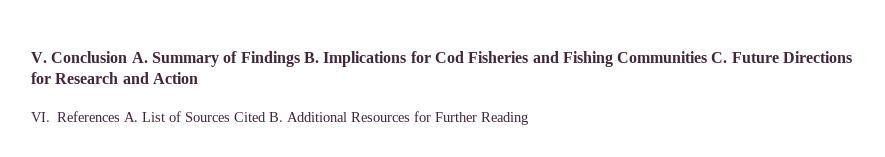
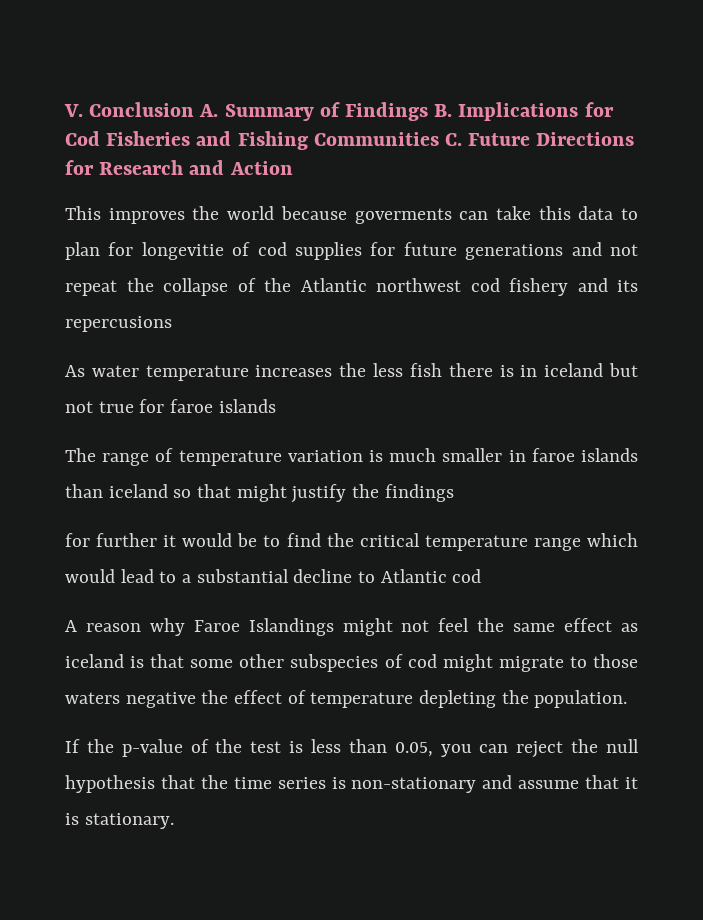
[31,111,529,125] VI. References A. List of Sources Cited B. Additional Resources for Further Reading -> [65,206,638,224] [65,242,638,260] [65,278,638,296] [65,316,172,332] [65,363,638,381] [65,399,276,413] [65,448,638,466] [65,484,454,503] [65,533,638,551] [65,569,482,583] [65,618,639,636] [65,654,638,672] [65,690,628,708] [65,739,639,758] [65,775,638,793] [65,813,174,829] This improves the world because goverments can take this data to plan for longevitie of cod supplies for future generations and not repeat the collapse of the Atlantic northwest cod fishery and its repercusions // As water temperature increases the less fish there is in iceland but not true for faroe islands // The range of temperature variation is much smaller in faroe islands than iceland so that might justify the findings // for further it would be to find the critical temperature range which would lead to a substantial decline to Atlantic cod // A reason why Faroe Islandings might not feel the same effect as iceland is that some other subspecies of cod might migrate to those waters negative the effect of temperature depleting the population. // If the p-value of the test is less than 0.05, you can reject the null hypothesis that the time series is non-stationary and assume that it is stationary.

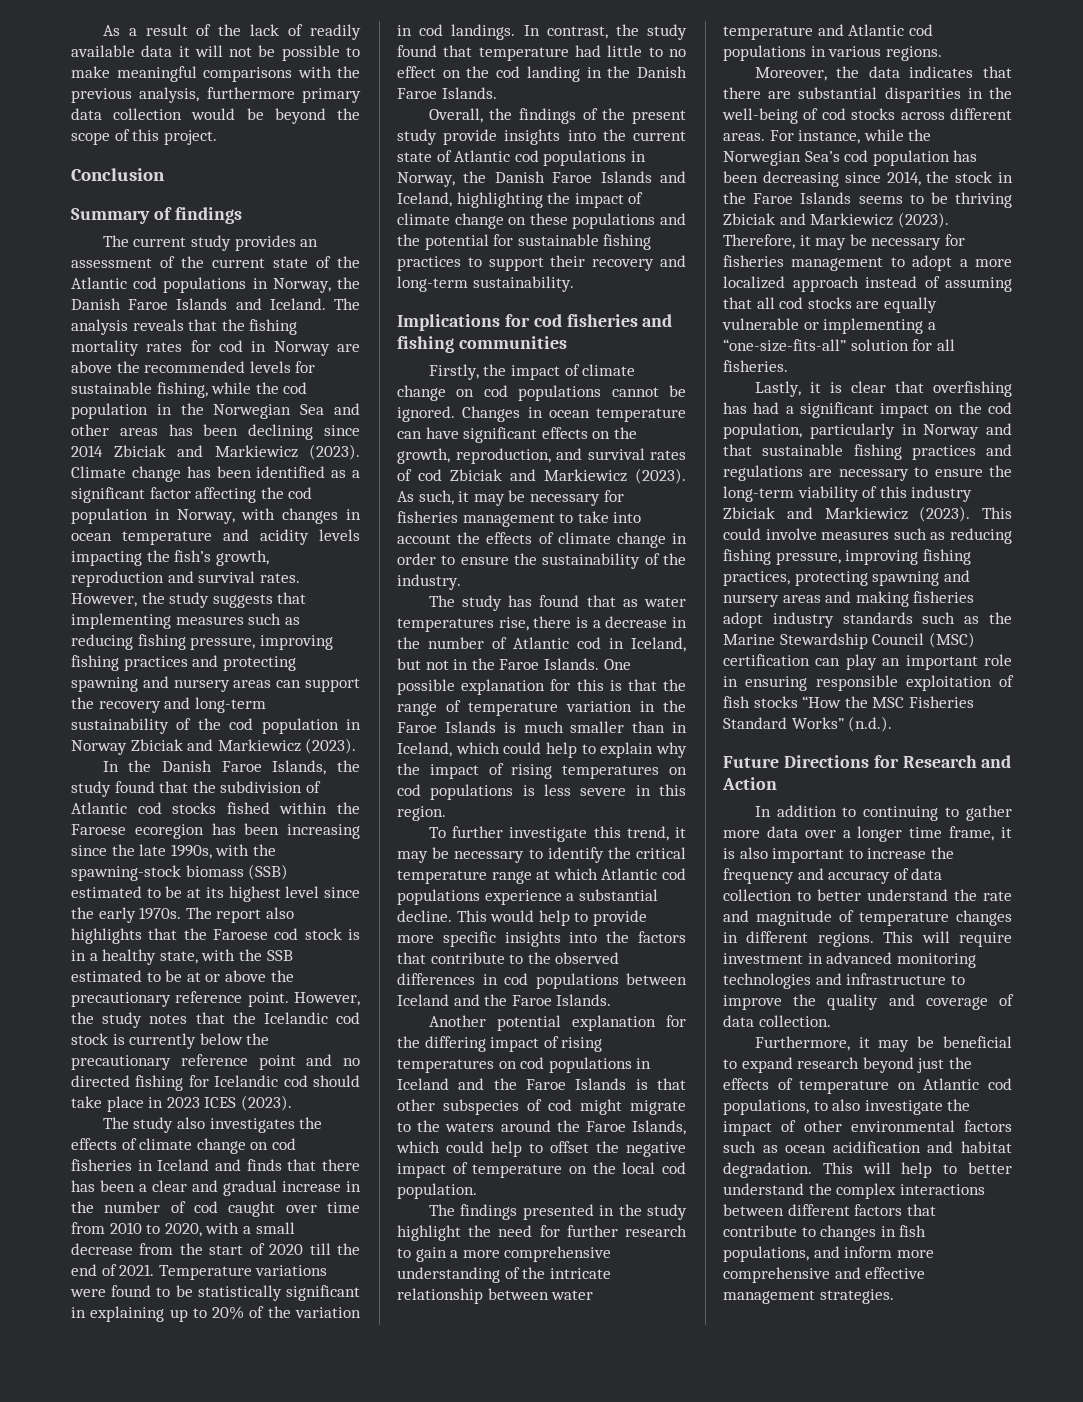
[64,104,83,117] V. -> [102,24,361,40] [71,45,360,61] [71,66,360,82] [71,87,361,103] [71,108,360,124] [71,129,217,145] As a result of the lack of readily available data it will not be possible to make meaningful comparisons with the previous analysis, furthermore primary data collection would be beyond the scope of this project. //
[199,104,219,117] A. -> (165, 174) //
[345,102,614,121] [65,131,463,150] Findings B. Implications for Cod Fisheries and Fishing Communities C. -> [174,207,242,224] [102,235,319,251] [71,256,360,268] [71,277,360,293] [71,298,360,310] [71,319,298,335] [71,340,360,356] [71,361,316,373] [71,382,308,398] [71,403,360,419] [71,424,360,440] [71,444,360,460] [71,466,360,482] [71,487,313,503] [71,508,362,524] [71,529,360,545] [71,550,269,566] [71,571,300,587] [71,592,307,608] [71,613,300,629] [71,634,333,650] [71,655,296,671] [71,676,360,692] [71,697,266,713] [71,718,361,734] [71,738,357,755] [102,760,360,775] [71,781,321,797] [71,802,360,814] [71,823,360,839] [71,844,276,859] [71,864,289,881] [71,886,360,902] [71,907,294,923] [71,928,360,944] [71,949,293,965] [71,970,294,982] [71,991,360,1007] [71,1012,360,1028] [71,1033,270,1049] [71,1054,360,1070] [71,1075,360,1091] [71,1095,292,1112] [102,1117,323,1133] [71,1138,296,1154] [71,1159,360,1171] [71,1180,361,1196] [71,1201,360,1217] [71,1222,295,1237] [71,1243,360,1255] [71,1264,328,1280] [70,1285,360,1301] [71,1306,361,1322] [397,24,687,40] [397,45,686,61] [397,66,687,82] [397,87,497,99] [428,108,686,124] [397,129,686,145] [397,150,646,166] [397,171,686,187] [397,192,644,208] [397,213,686,229] [397,234,652,250] [397,255,686,271] [397,276,574,292] [397,314,673,331] [397,336,567,353] [428,364,636,380] [397,385,686,401] [397,406,686,422] [397,427,637,443] [397,448,686,464] [397,468,686,484] [397,490,624,506] [397,511,642,527] [397,532,687,548] [397,553,686,569] [397,574,461,590] [428,595,686,611] [397,616,687,632] [397,637,686,652] [397,658,631,670] [397,679,686,695] [397,700,686,716] [397,721,687,733] [397,742,687,758] [397,763,687,779] [397,784,686,800] [397,806,446,821] [428,826,686,842] [397,847,686,863] [397,868,686,884] [397,889,658,905] [397,910,647,926] [397,931,686,947] [397,952,620,964] [397,973,687,989] [397,994,612,1006] [428,1015,686,1031] [397,1036,603,1052] [397,1057,652,1073] [397,1078,686,1090] [397,1099,686,1115] [397,1120,686,1135] [396,1141,686,1157] [397,1162,686,1178] [397,1183,477,1199] [428,1204,687,1220] [397,1225,687,1241] [397,1246,612,1262] [397,1267,611,1283] [397,1288,594,1304] [723,24,933,40] [723,45,942,61] [754,66,1012,81] [723,87,1012,103] [722,108,1012,124] [723,129,932,144] [723,150,978,166] [723,171,1013,187] [723,192,1012,208] [723,212,949,228] [723,234,965,250] [723,255,1012,271] [723,276,1012,292] [723,297,937,313] [722,318,936,334] [723,339,955,352] [723,360,788,372] [754,381,1012,397] [723,402,1012,418] [723,423,1012,439] [723,444,1012,460] [723,465,1012,481] [723,486,973,502] [723,506,1012,522] [723,528,1012,544] [723,549,971,565] [723,570,970,586] [723,591,975,607] [723,612,1012,628] [723,632,975,649] [723,654,1012,670] [723,675,1014,691] [723,696,974,708] [723,716,893,732] findings // The current study provides an assessment of the current state of the Atlantic cod populations in Norway, the Danish Faroe Islands and Iceland. The analysis reveals that the fishing mortality rates for cod in Norway are above the recommended levels for sustainable fishing, while the cod population in the Norwegian Sea and other areas has been declining since 2014 Zbiciak and Markiewicz (2023). Climate change has been identified as a significant factor affecting the cod population in Norway, with changes in ocean temperature and acidity levels impacting the fish’s growth, reproduction and survival rates. However, the study suggests that implementing measures such as reducing fishing pressure, improving fishing practices and protecting spawning and nursery areas can support the recovery and long-term sustainability of the cod population in Norway Zbiciak and Markiewicz (2023). // In the Danish Faroe Islands, the study found that the subdivision of Atlantic cod stocks fished within the Faroese ecoregion has been increasing since the late 1990s, with the spawning-stock biomass (SSB) estimated to be at its highest level since the early 1970s. The report also highlights that the Faroese cod stock is in a healthy state, with the SSB estimated to be at or above the precautionary reference point. However, the study notes that the Icelandic cod stock is currently below the precautionary reference point and no directed fishing for Icelandic cod should take place in 2023 ICES (2023). // The study also investigates the effects of climate change on cod fisheries in Iceland and finds that there has been a clear and gradual increase in the number of cod caught over time from 2010 to 2020, with a small decrease from the start of 2020 till the end of 2021. Temperature variations were found to be statistically significant in explaining up to 20% of the variation in cod landings. In contrast, the study found that temperature had little to no effect on the cod landing in the Danish Faroe Islands. // Overall, the findings of the present study provide insights into the current state of Atlantic cod populations in Norway, the Danish Faroe Islands and Iceland, highlighting the impact of climate change on these populations and the potential for sustainable fishing practices to support their recovery and long-term sustainability. // Implications for cod fisheries and fishing communities // Firstly, the impact of climate change on cod populations cannot be ignored. Changes in ocean temperature can have significant effects on the growth, reproduction, and survival rates of cod Zbiciak and Markiewicz (2023). As such, it may be necessary for fisheries management to take into account the effects of climate change in order to ensure the sustainability of the industry. // The study has found that as water temperatures rise, there is a decrease in the number of Atlantic cod in Iceland, but not in the Faroe Islands. One possible explanation for this is that the range of temperature variation in the Faroe Islands is much smaller than in Iceland, which could help to explain why the impact of rising temperatures on cod populations is less severe in this region. // To further investigate this trend, it may be necessary to identify the critical temperature range at which Atlantic cod populations experience a substantial decline. This would help to provide more specific insights into the factors that contribute to the observed differences in cod populations between Iceland and the Faroe Islands. // Another potential explanation for the differing impact of rising temperatures on cod populations in Iceland and the Faroe Islands is that other subspecies of cod might migrate to the waters around the Faroe Islands, which could help to offset the negative impact of temperature on the local cod population. // The findings presented in the study highlight the need for further research to gain a more comprehensive understanding of the intricate relationship between water temperature and Atlantic cod populations in various regions. // Moreover, the data indicates that there are substantial disparities in the well-being of cod stocks across different areas. For instance, while the Norwegian Sea’s cod population has been decreasing since 2014, the stock in the Faroe Islands seems to be thriving Zbiciak and Markiewicz (2023). Therefore, it may be necessary for fisheries management to adopt a more localized approach instead of assuming that all cod stocks are equally vulnerable or implementing a “one-size-fits-all” solution for all fisheries. // Lastly, it is clear that overfishing has had a significant impact on the cod population, particularly in Norway and that sustainable fishing practices and regulations are necessary to ensure the long-term viability of this industry Zbiciak and Markiewicz (2023). This could involve measures such as reducing fishing pressure, improving fishing practices, protecting spawning and nursery areas and making fisheries adopt industry standards such as the Marine Stewardship Council (MSC) certification can play an important role in ensuring responsible exploitation of fish stocks “How the MSC Fisheries Standard Works” (n.d.). //
[65,206,638,224] [65,242,638,260] [65,278,638,296] [65,316,172,332] [65,363,638,381] [65,399,276,413] [65,448,638,466] [65,484,454,503] [65,533,638,551] [65,569,482,583] [65,618,639,636] [65,654,638,672] [65,690,628,708] [65,739,639,758] [65,775,638,793] [65,813,174,829] This improves the world because goverments can take this data to plan for longevitie of cod supplies for future generations and not repeat the collapse of the Atlantic northwest cod fishery and its repercusions // As water temperature increases the less fish there is in iceland but not true for faroe islands // The range of temperature variation is much smaller in faroe islands than iceland so that might justify the findings // for further it would be to find the critical temperature range which would lead to a substantial decline to Atlantic cod // A reason why Faroe Islandings might not feel the same effect as iceland is that some other subspecies of cod might migrate to those waters negative the effect of temperature depleting the population. // If the p-value of the test is less than 0.05, you can reject the null hypothesis that the time series is non-stationary and assume that it is stationary. -> [754,805,1012,821] [723,826,1012,842] [723,847,954,863] [723,868,943,884] [723,889,1012,901] [723,910,1012,926] [723,931,1012,947] [723,952,976,968] [723,973,965,989] [723,994,1014,1010] [723,1015,831,1027] [754,1036,1012,1052] [723,1057,972,1073] [723,1078,1012,1094] [723,1099,971,1115] [723,1120,1012,1136] [723,1141,1012,1153] [723,1162,1012,1178] [723,1183,985,1199] [723,1204,936,1216] [723,1225,927,1241] [723,1246,934,1262] [723,1267,926,1283] [723,1289,894,1304] In addition to continuing to gather more data over a longer time frame, it is also important to increase the frequency and accuracy of data collection to better understand the rate and magnitude of temperature changes in different regions. This will require investment in advanced monitoring technologies and infrastructure to improve the quality and coverage of data collection. // Furthermore, it may be beneficial to expand research beyond just the effects of temperature on Atlantic cod populations, to also investigate the impact of other environmental factors such as ocean acidification and habitat degradation. This will help to better understand the complex interactions between different factors that contribute to changes in fish populations, and inform more comprehensive and effective management strategies.

